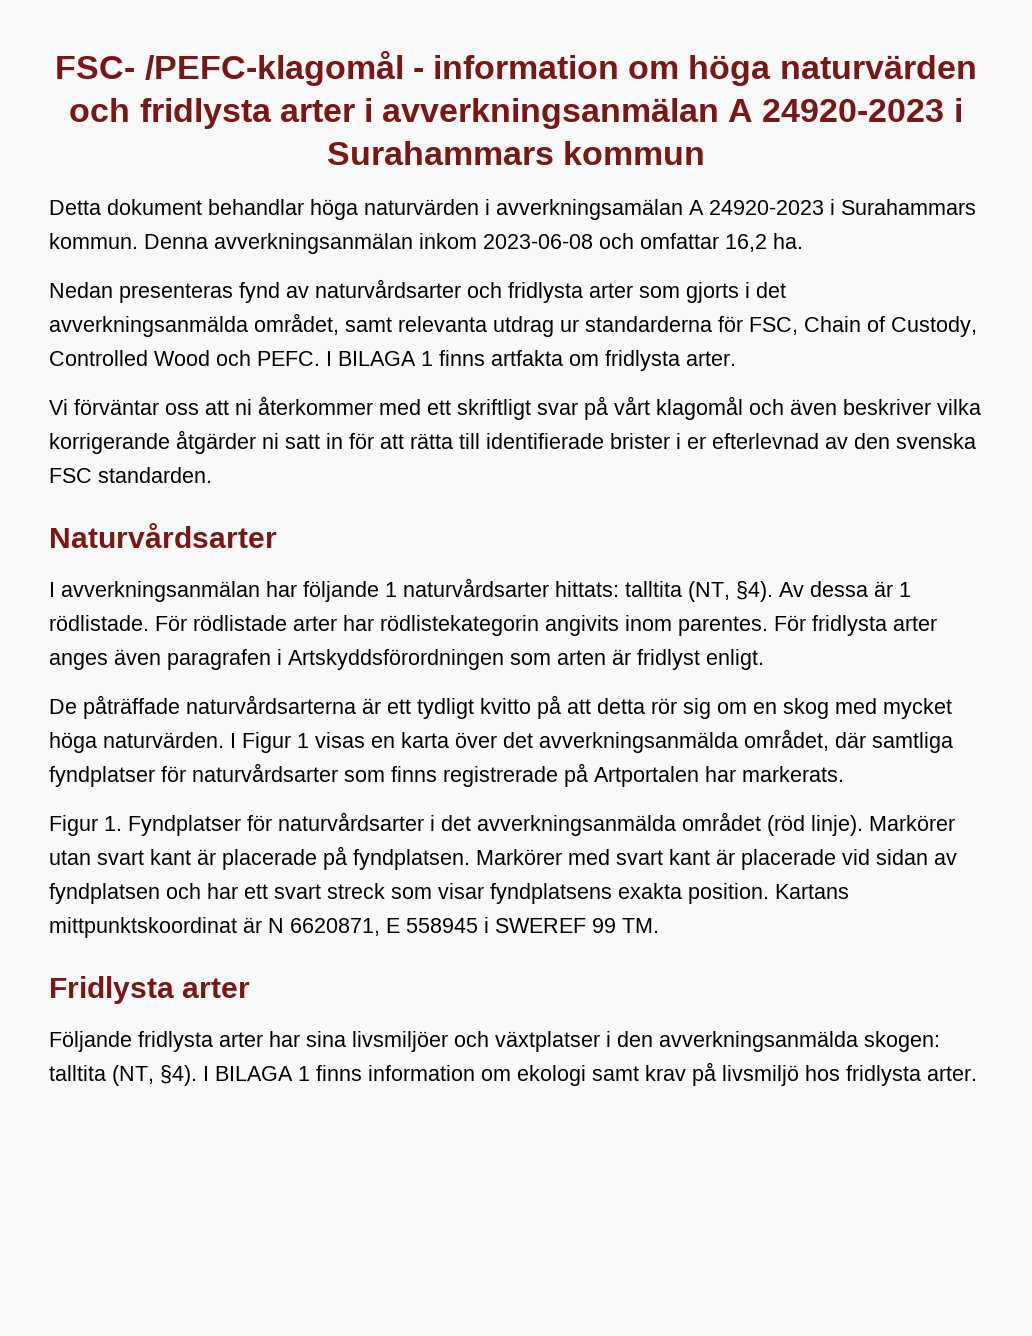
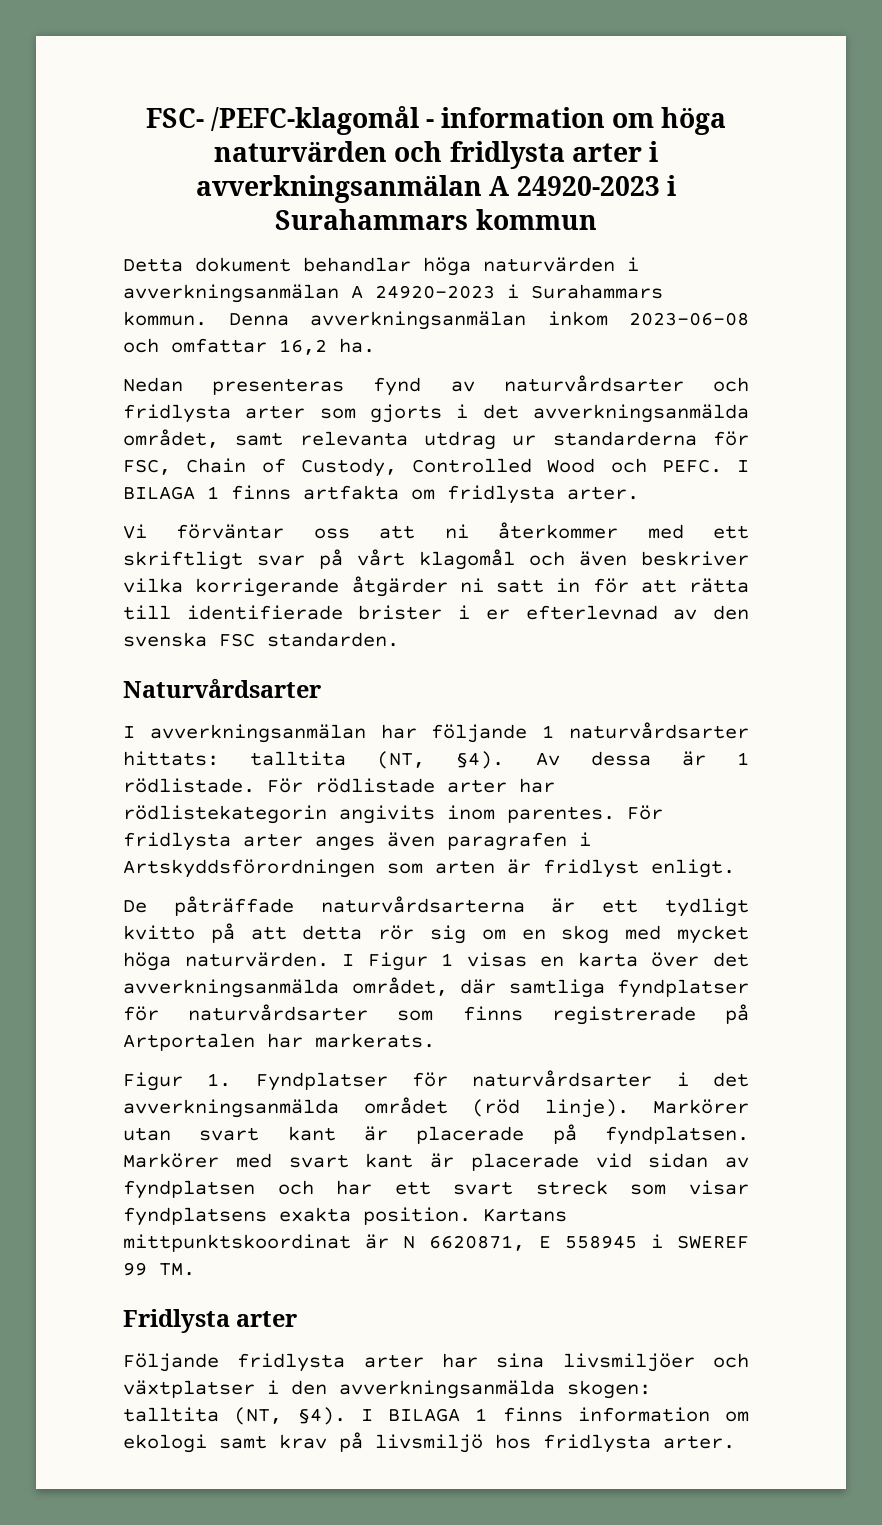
[496,199,683,220] avverkningsamälan -> [123,284,339,303] avverkningsanmälan

